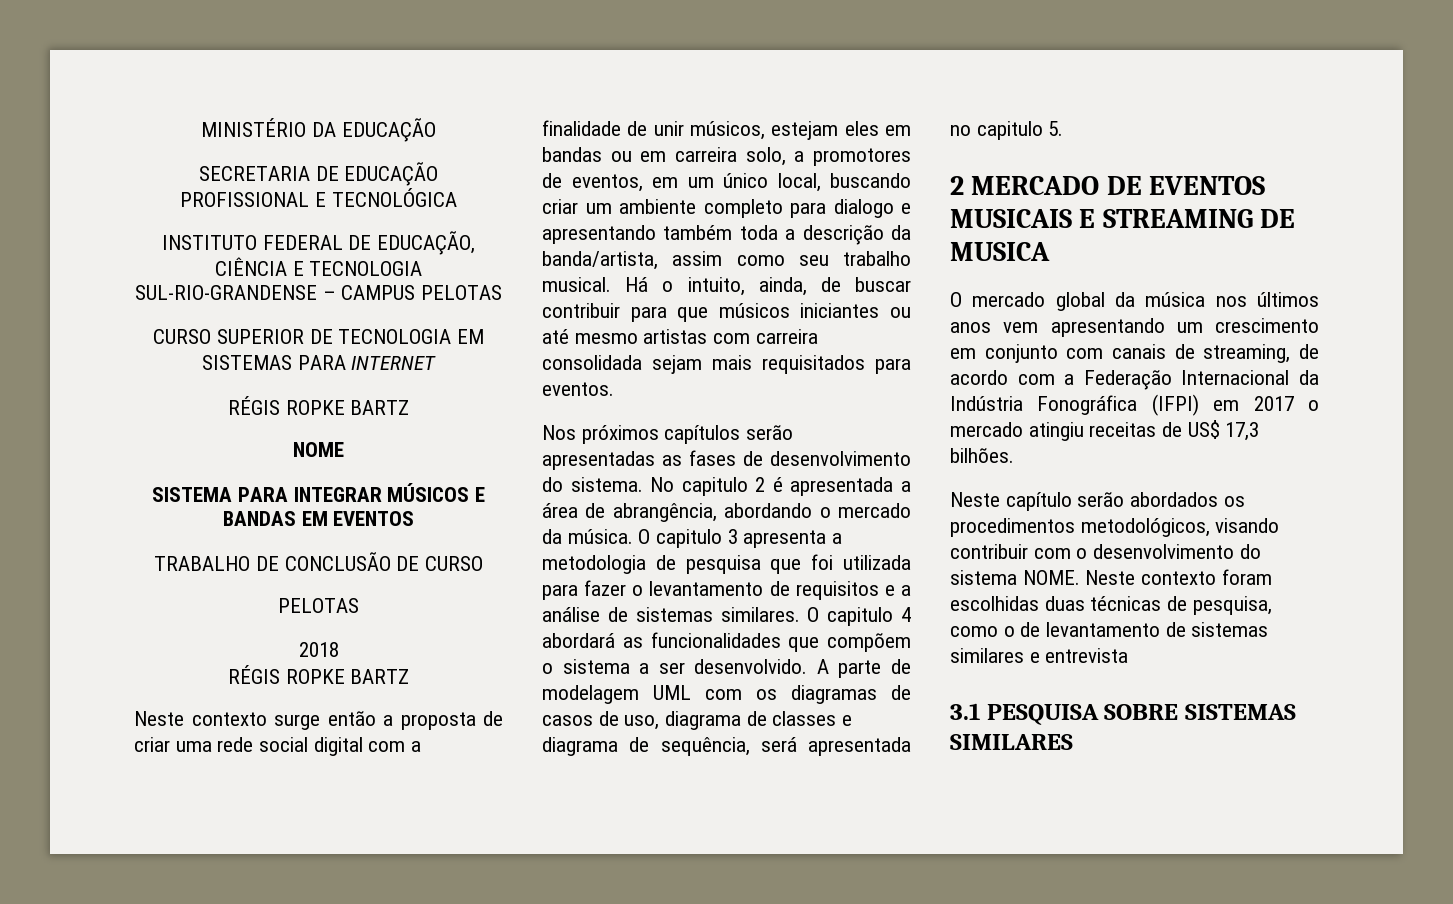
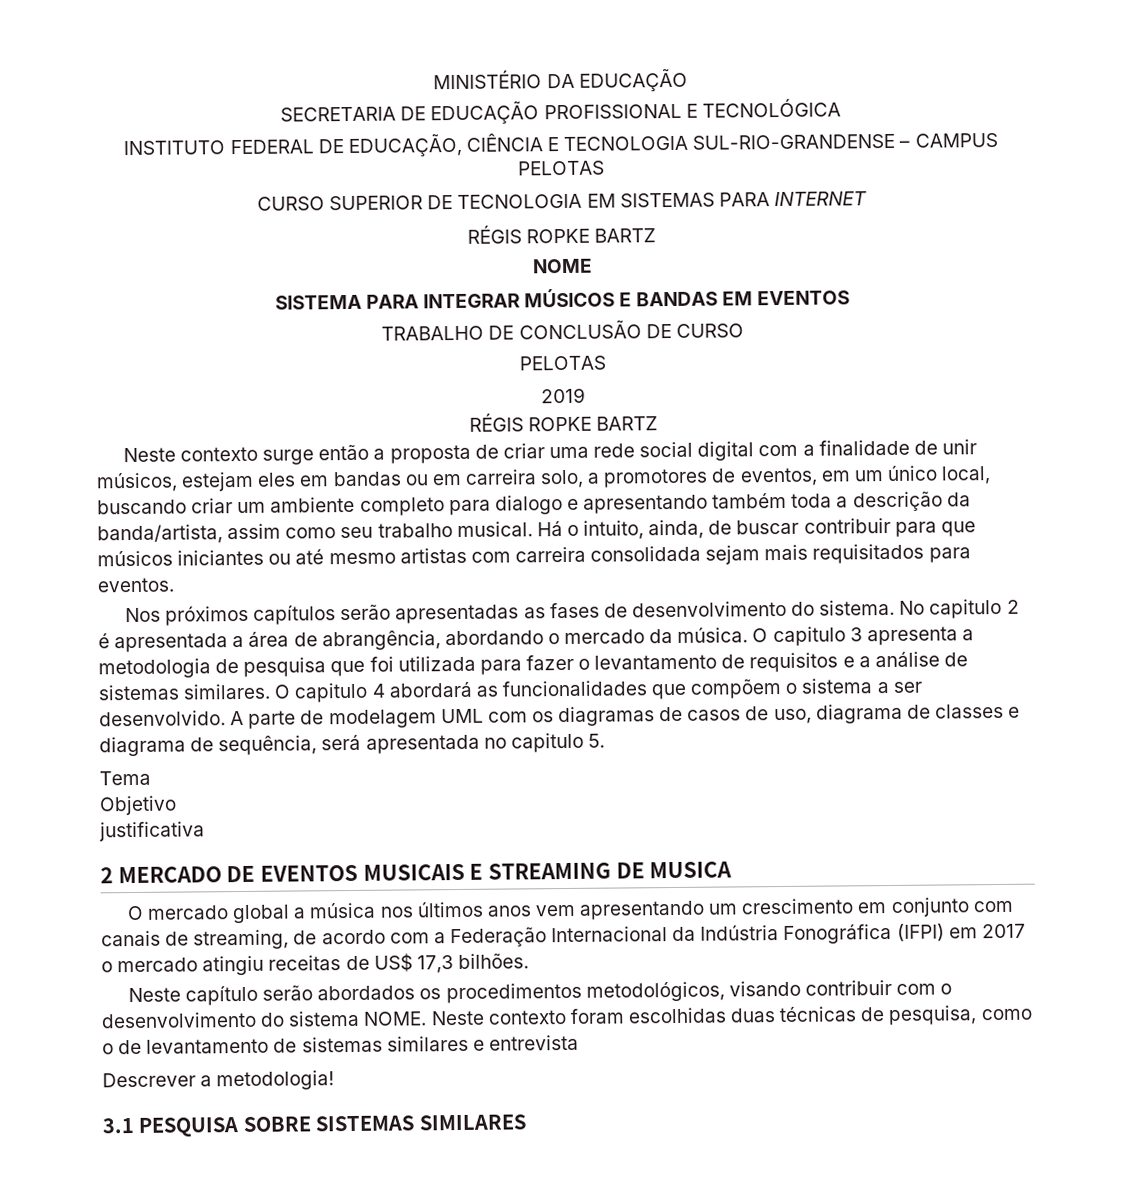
[298,642,339,657] 2018 -> [541,387,586,404] 2019
(1064, 128) none -> [99,770,151,786] [99,795,177,816] [99,821,205,842] // Tema // Objetivo // justificativa
[1115,292,1135,307] da -> [293,907,307,919] a
(1129, 655) none -> [102,1070,335,1091] // Descrever a metodologia!

